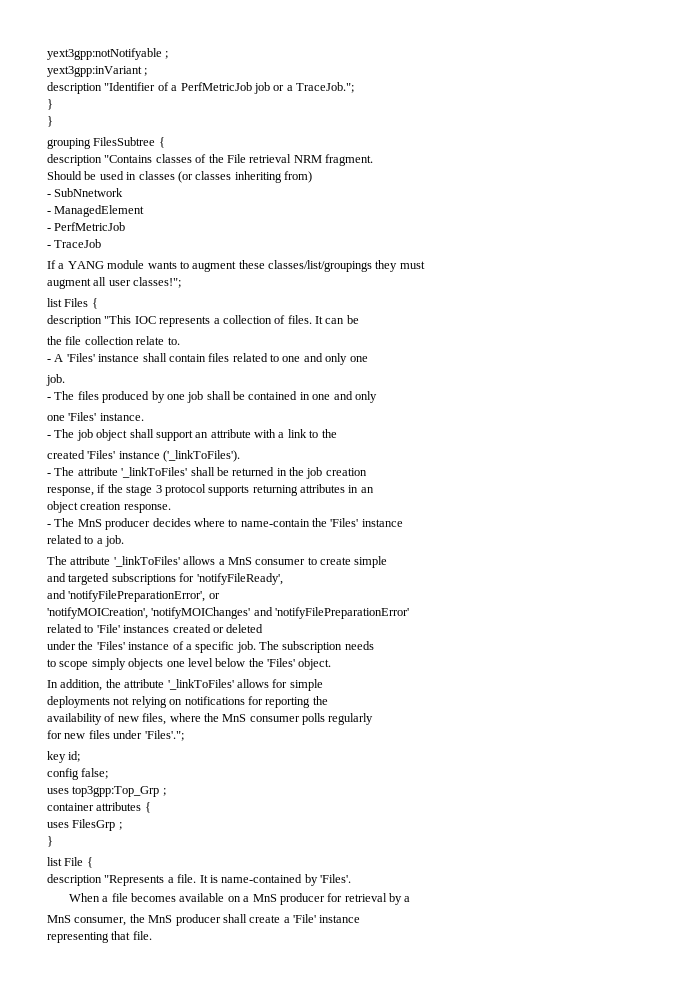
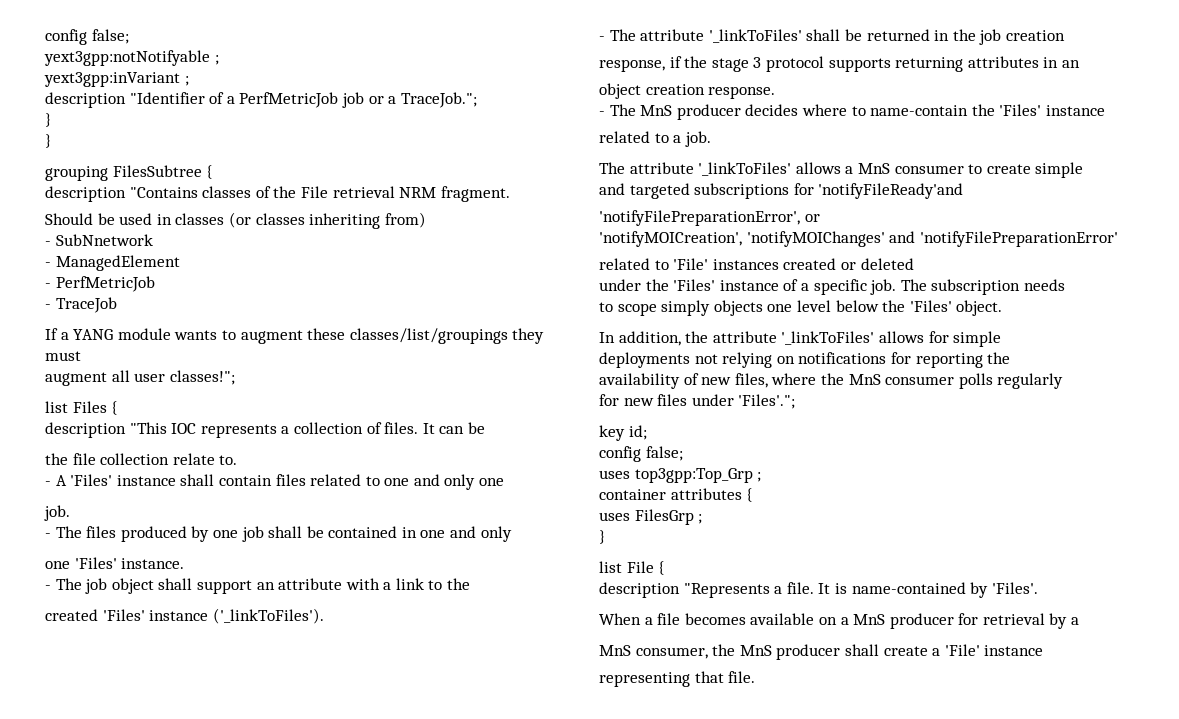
(47, 54) none -> [45,29,129,45] config false; //
[196,573,283,585] [47,590,66,599] 'notifyFileReady', // and -> [818,183,964,199] 'notifyFileReady'and //

